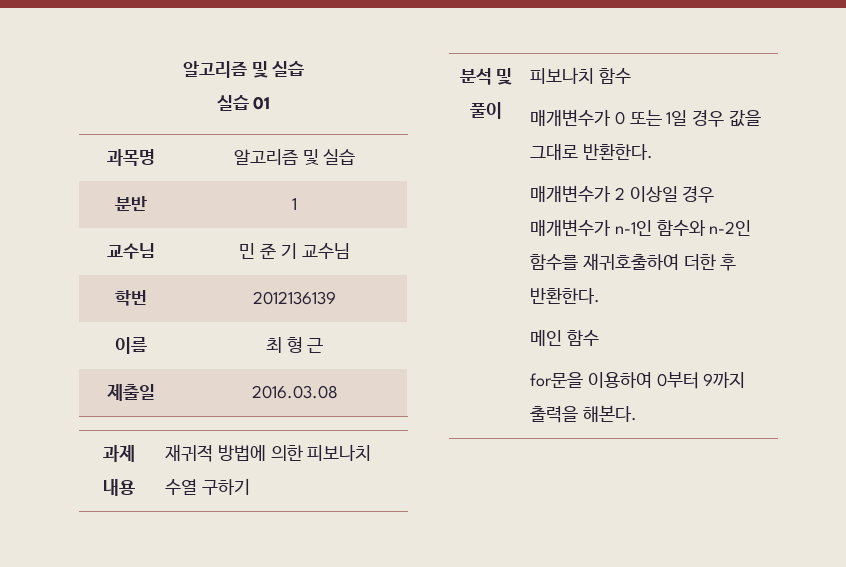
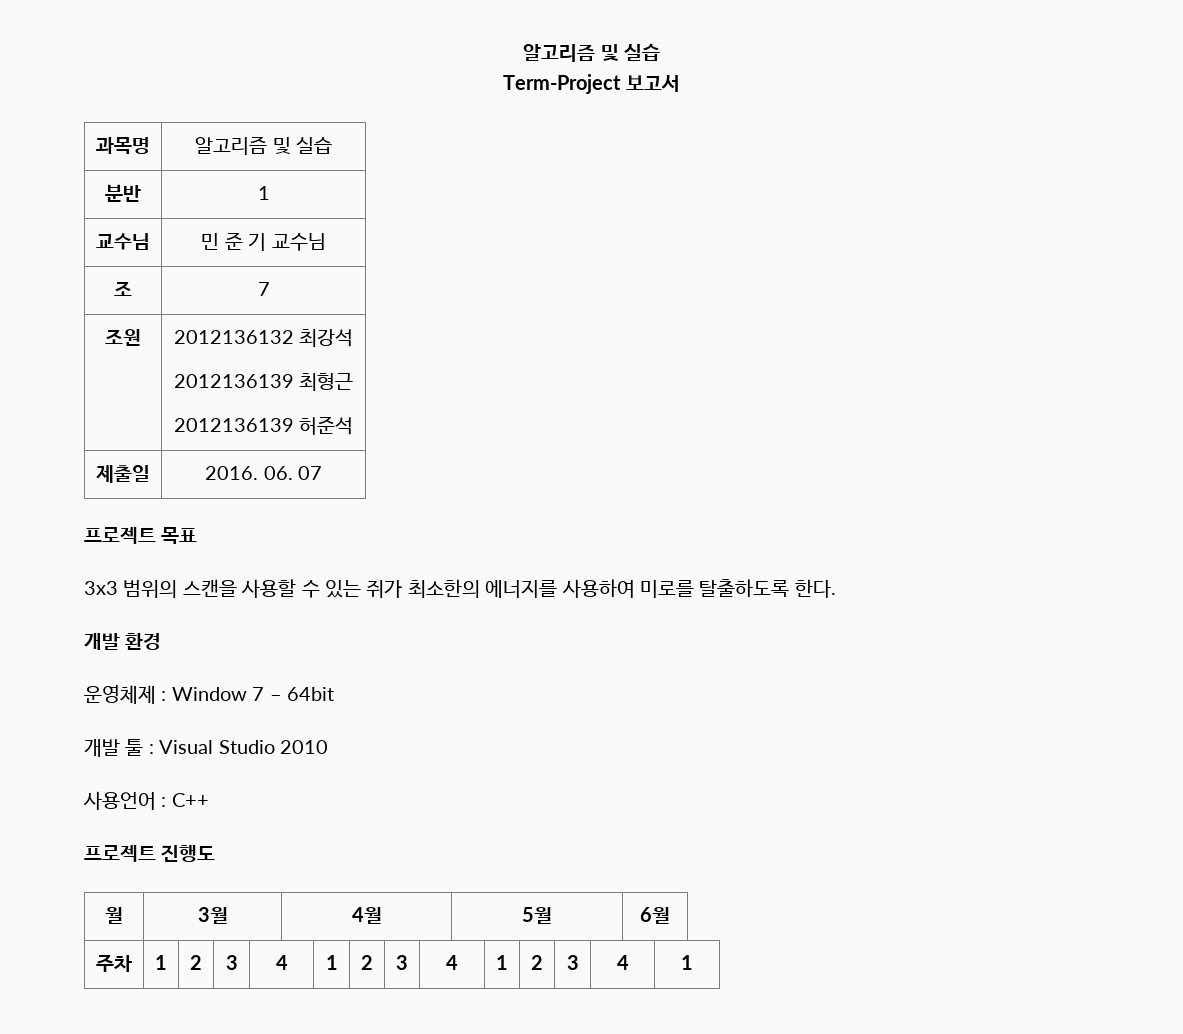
[182,61,305,78] [216,95,271,111] 알고리즘 및 실습 // 실습 01 -> [523,43,660,62] [503,74,680,94] 알고리즘 및 실습 // Term-Project 보고서
[114,290,147,306] [253,291,336,305] [114,337,147,354] [265,337,324,353] [106,384,155,401] [251,385,338,399] [102,445,135,462] [102,479,135,496] [164,444,372,462] [164,479,250,495] [459,68,513,85] [470,102,502,119] [529,67,631,84] [529,109,762,127] [529,143,653,160] [529,185,715,203] [529,219,752,236] [529,253,737,271] [529,287,600,304] [529,330,599,346] [529,372,746,389] [529,405,637,423] 학번 | 2012136139 // 이름 | 최 형 근 // 제출일 | 2016.03.08 // 과제 내용 | 재귀적 방법에 의한 피보나치 수열 구하기 // 분석 및 풀이 | 피보나치 함수 // 매개변수가 0 또는 1일 경우 값을 그대로 반환한다. // 매개변수가 2 이상일 경우 매개변수가 n-1인 함수와 n-2인 함수를 재귀호출하여 더한 후 반환한다. // 메인 함수 // for문을 이용하여 0부터 9까지 출력을 해본다. -> [114,281,132,296] [257,282,270,296] [105,329,141,346] [173,329,354,347] [173,373,354,391] [173,416,354,435] [96,465,150,483] [205,466,322,480] [84,527,198,544] [84,579,836,598] [84,633,162,650] [84,684,334,704] [84,739,328,757] [83,791,209,810] [84,845,216,862] [105,907,123,924] [197,907,228,924] [351,907,382,924] [522,907,552,924] [640,907,670,924] [96,954,132,972] [155,955,167,970] [190,955,202,970] [225,955,238,970] [275,955,288,970] [325,955,338,970] [361,955,373,970] [396,955,408,970] [446,955,458,970] [496,955,508,970] [531,955,543,970] [566,955,579,970] [616,955,629,970] [681,955,693,970] 조 | 7 // 조원 | 2012136132 최강석 // 2012136139 최형근 // 2012136139 허준석 // 제출일 | 2016. 06. 07 // 프로젝트 목표 // 3x3 범위의 스캔을 사용할 수 있는 쥐가 최소한의 에너지를 사용하여 미로를 탈출하도록 한다. // 개발 환경 // 운영체제 : Window 7 – 64bit // 개발 툴 : Visual Studio 2010 // 사용언어 : C++ // 프로젝트 진행도 // 월 | 3월 | 4월 | 5월 | 6월 // 주차 | 1 | 2 | 3 | 4 | 1 | 2 | 3 | 4 | 1 | 2 | 3 | 4 | 1

